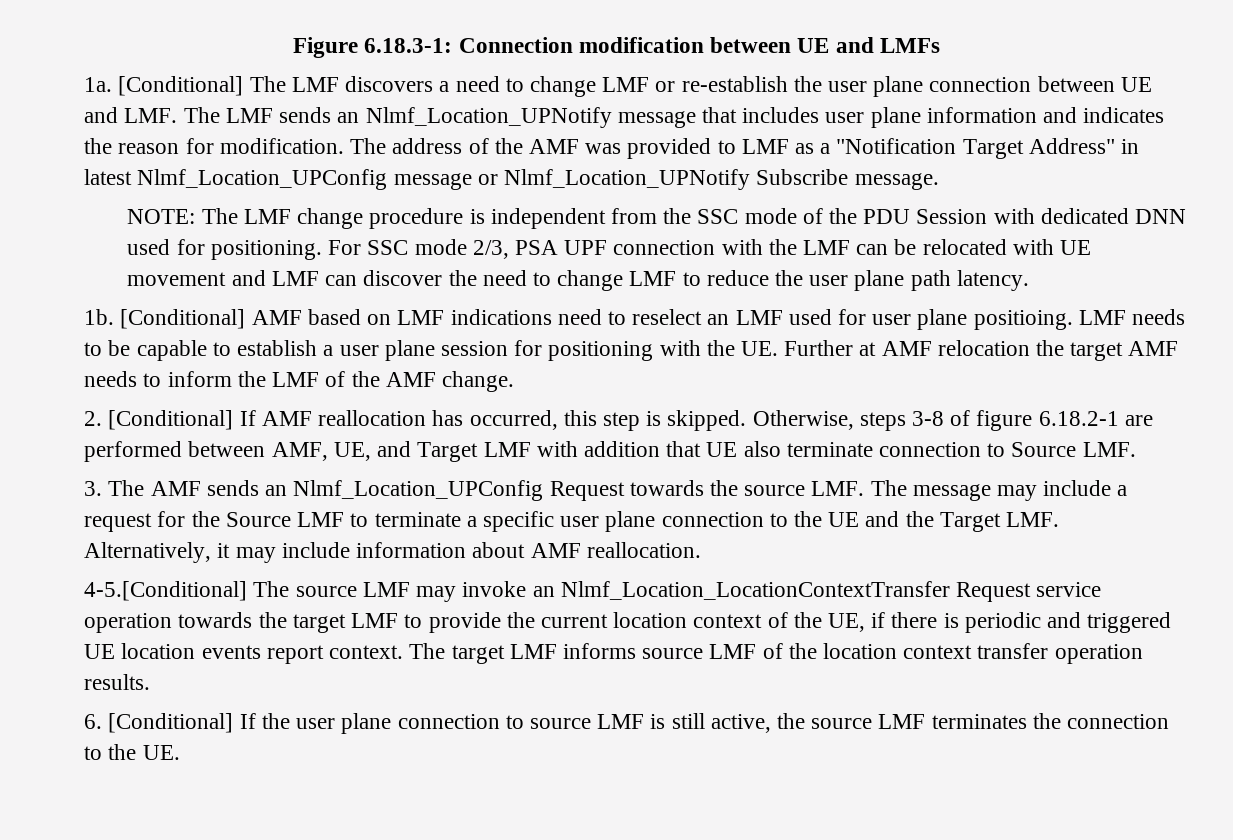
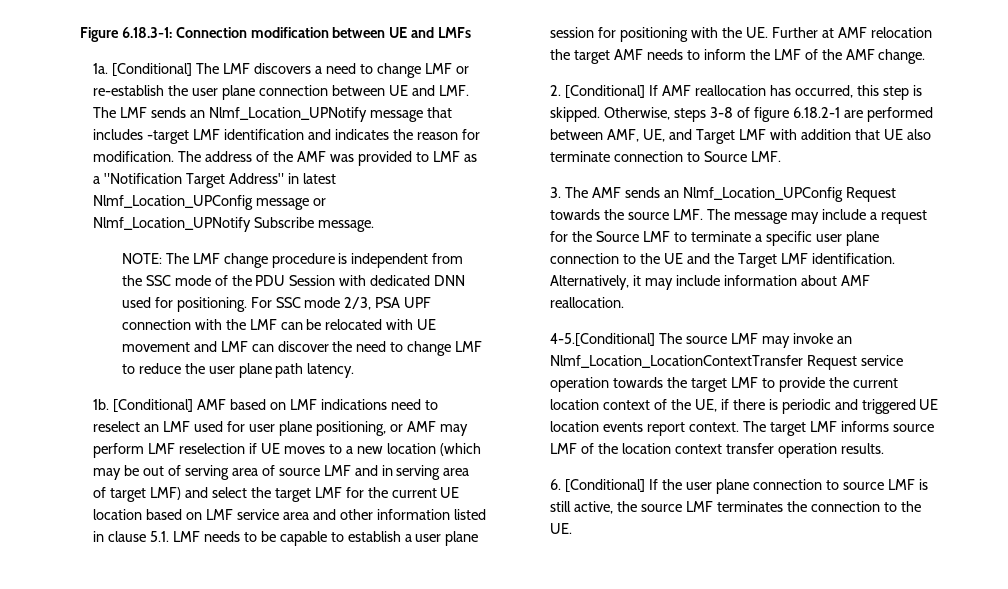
[825,107,1037,128] user plane information -> [147,129,305,144] -target LMF identification
[973,310,1073,330] positioing. -> [315,421,468,436] [93,443,481,458] [93,465,470,480] [93,487,460,502] [93,509,486,520] [93,531,170,542] positioning, or AMF may perform LMF reselection if UE moves to a new location (which may be out of serving area of source LMF and in serving area of target LMF) and select the target LMF for the current UE location based on LMF service area and other information listed in clause 5.1.
[1006,512,1060,527] LMF. -> [780,253,895,264] LMF identification.

